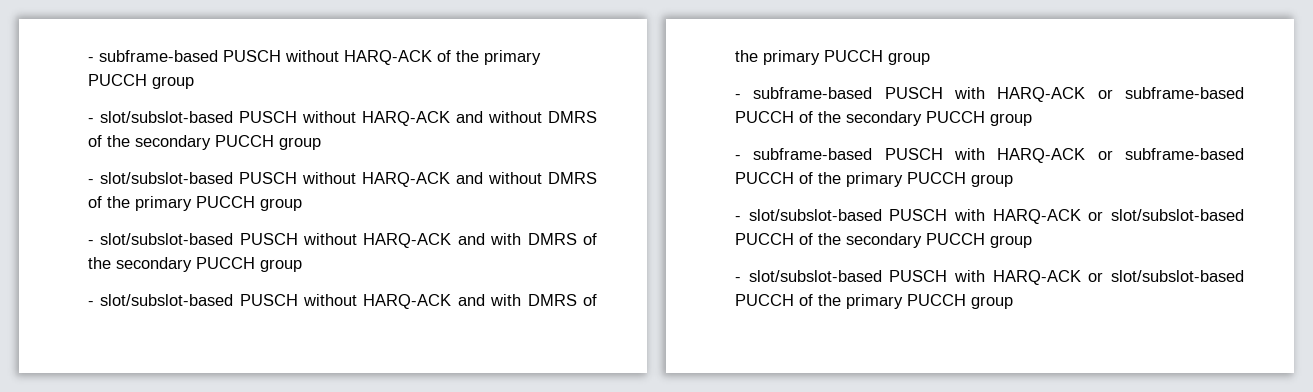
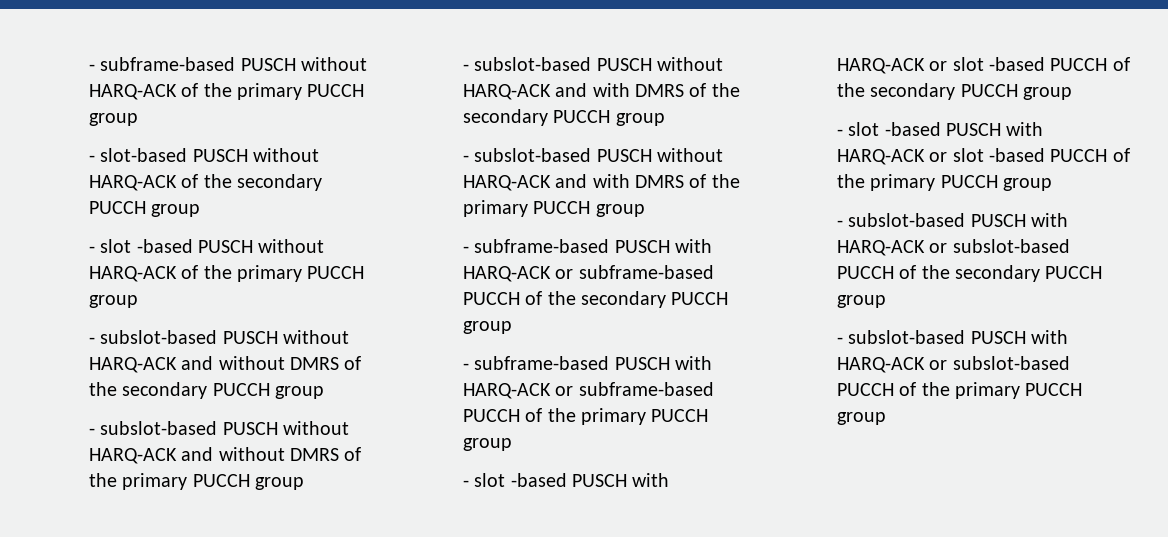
[99,111,233,123] slot/subslot-based -> [100,148,320,162] [88,174,323,191] [88,201,201,217] [88,239,325,253] [88,265,365,282] [88,295,138,308] [88,330,218,344] slot-based PUSCH without HARQ-ACK of the secondary PUCCH group // - slot -based PUSCH without HARQ-ACK of the primary PUCCH group // - subslot-based
[99,172,233,184] slot/subslot-based -> [100,421,218,435] subslot-based
[100,233,234,245] slot/subslot-based -> [474,57,592,71] subslot-based
[100,294,234,306] slot/subslot-based -> [474,148,592,162] subslot-based
[748,209,1244,224] [734,233,1032,248] [734,270,1244,285] [734,294,1013,309] slot/subslot-based PUSCH with HARQ-ACK or slot/subslot-based PUCCH of the secondary PUCCH group // - slot/subslot-based PUSCH with HARQ-ACK or slot/subslot-based PUCCH of the primary PUCCH group -> [474,473,670,487] [836,57,1130,74] [836,83,1073,100] [836,122,1044,136] [836,148,1130,165] [836,174,1053,191] [836,213,1069,227] [836,239,1070,256] [836,265,1103,282] [836,295,886,308] [836,330,1069,344] [836,356,1070,373] [836,382,1083,399] [836,412,886,425] slot -based PUSCH with HARQ-ACK or slot -based PUCCH of the secondary PUCCH group // - slot -based PUSCH with HARQ-ACK or slot -based PUCCH of the primary PUCCH group // - subslot-based PUSCH with HARQ-ACK or subslot-based PUCCH of the secondary PUCCH group // - subslot-based PUSCH with HARQ-ACK or subslot-based PUCCH of the primary PUCCH group

